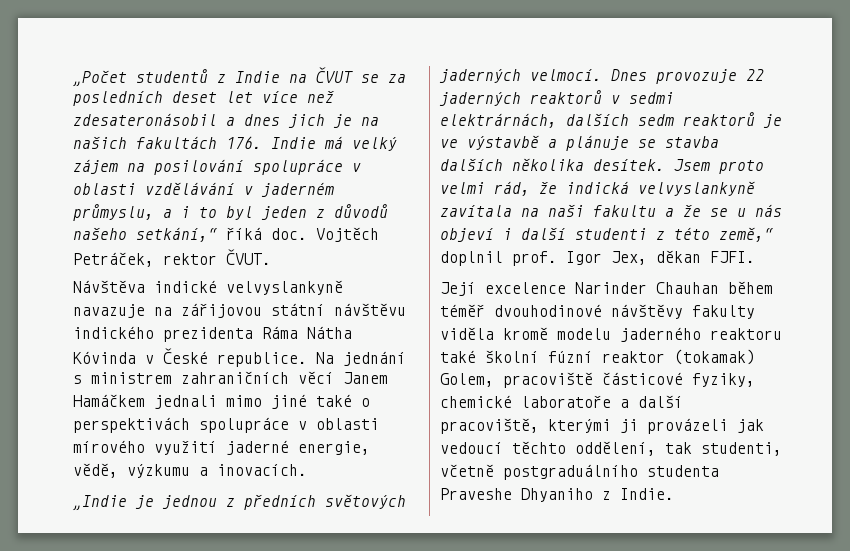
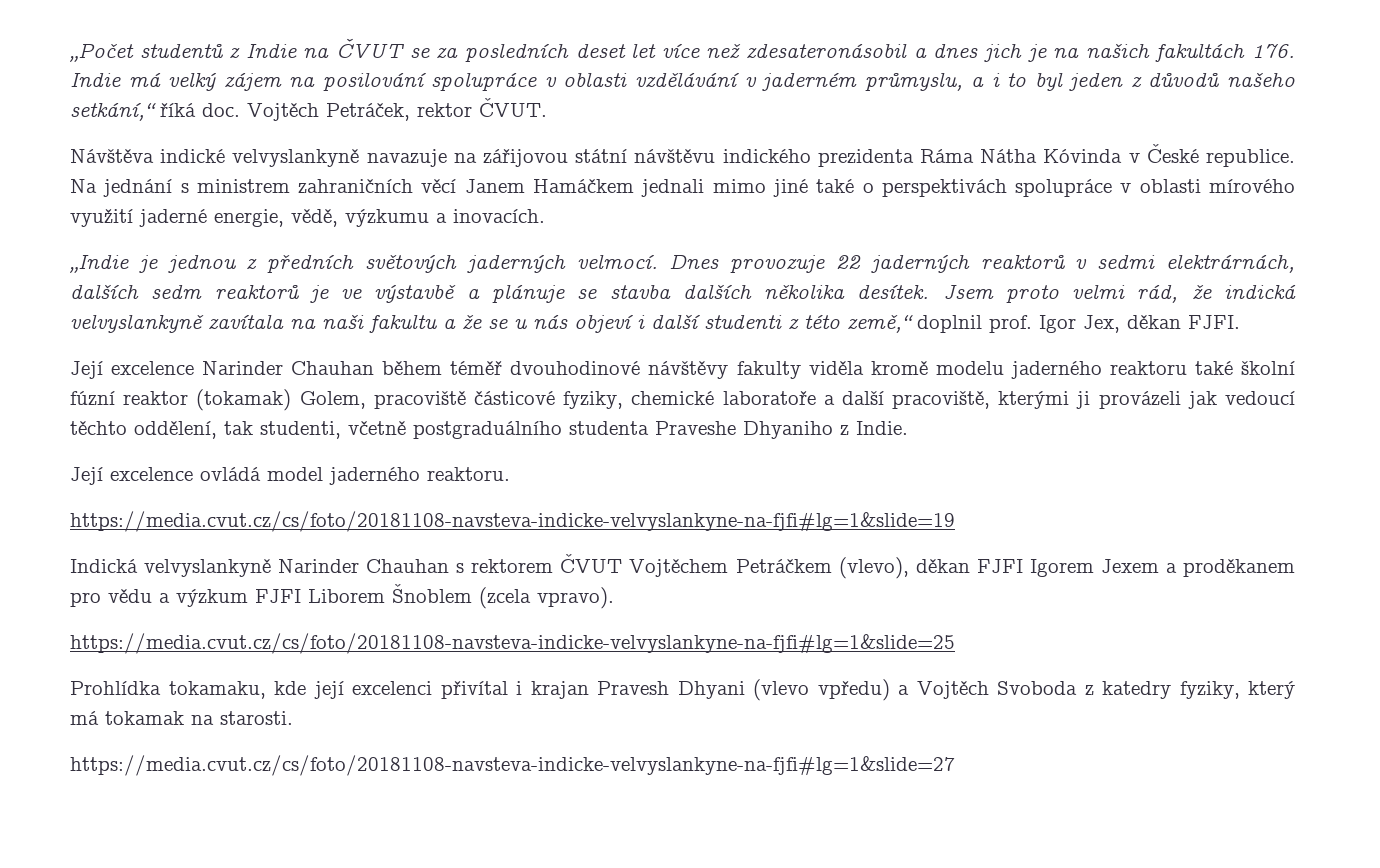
(674, 494) none -> [70,467,510,485] [70,511,955,532] [70,554,1296,579] [70,584,614,609] [70,633,955,654] [70,679,1295,701] [70,711,293,725] [70,755,955,776] // Její excelence ovládá model jaderného reaktoru. // https://media.cvut.cz/cs/foto/20181108-navsteva-indicke-velvyslankyne-na-fjfi#lg=1&slide=19 // Indická velvyslankyně Narinder Chauhan s rektorem ČVUT Vojtěchem Petráčkem (vlevo), děkan FJFI Igorem Jexem a proděkanem pro vědu a výzkum FJFI Liborem Šnoblem (zcela vpravo). // https://media.cvut.cz/cs/foto/20181108-navsteva-indicke-velvyslankyne-na-fjfi#lg=1&slide=25 // Prohlídka tokamaku, kde její excelenci přivítal i krajan Pravesh Dhyani (vlevo vpředu) a Vojtěch Svoboda z katedry fyziky, který má tokamak na starosti. // https://media.cvut.cz/cs/foto/20181108-navsteva-indicke-velvyslankyne-na-fjfi#lg=1&slide=27

